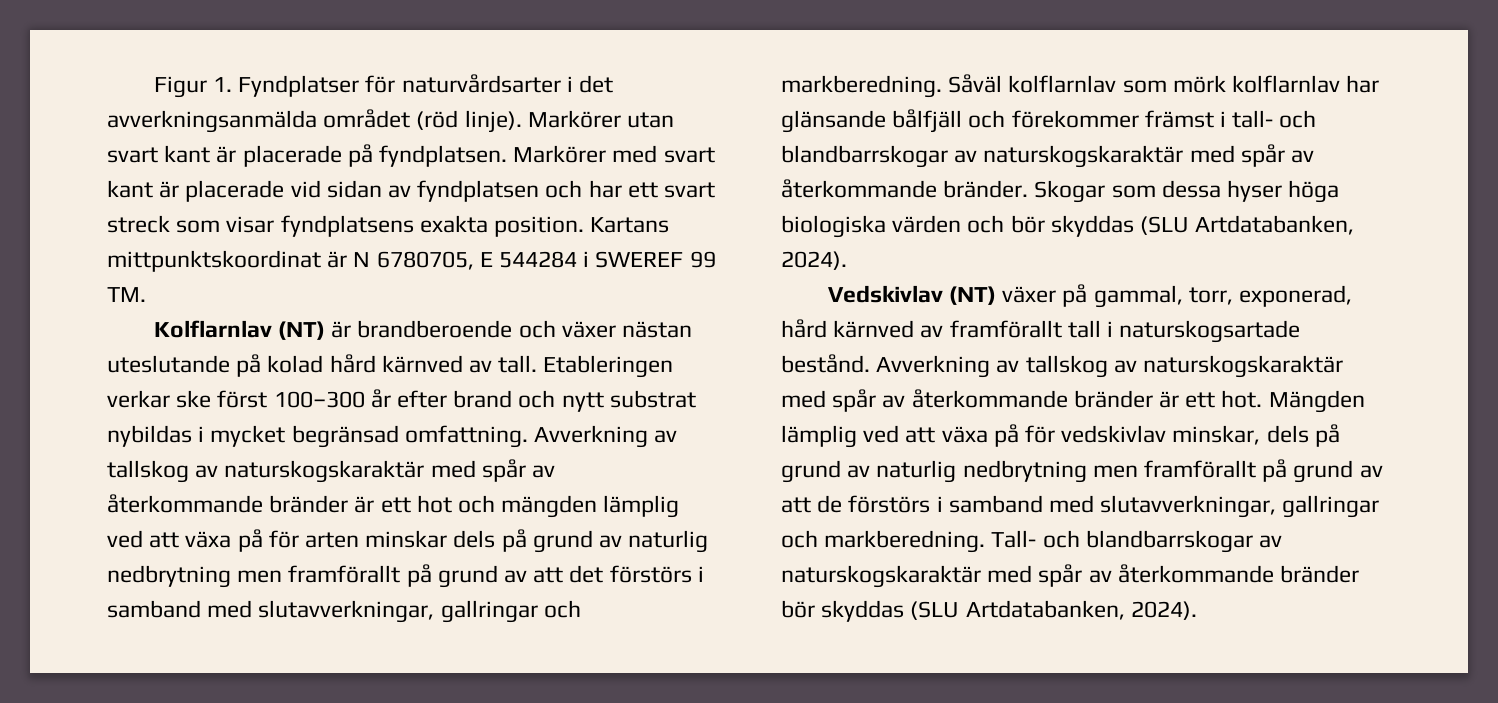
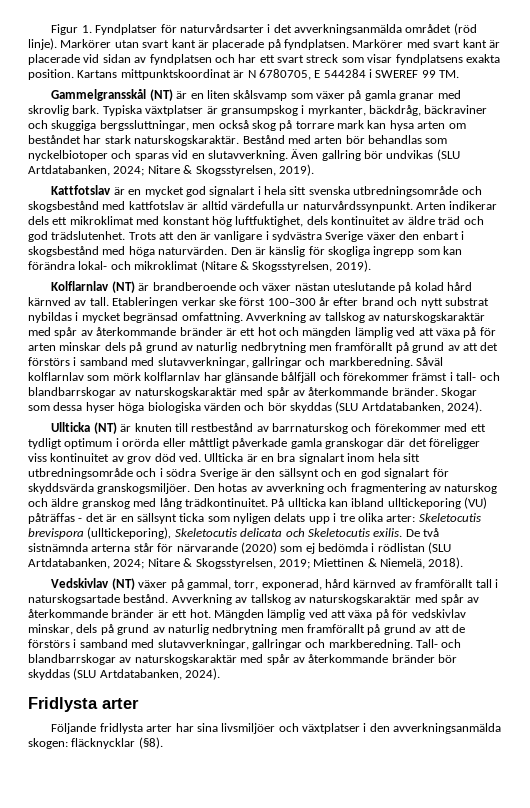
(146, 294) none -> [51,89,461,101] [28,105,488,116] [28,120,466,131] [28,135,448,146] [28,149,460,161] [28,164,314,176] [51,185,482,197] [28,201,498,212] [28,216,484,227] [28,231,464,242] [28,246,463,257] [28,260,371,272] // Gammelgransskål (NT) är en liten skålsvamp som växer på gamla granar med skrovlig bark. Typiska växtplatser är gransumpskog i myrkanter, bäckdråg, bäckraviner och skuggiga bergssluttningar, men också skog på torrare mark kan hysa arten om beståndet har stark naturskogskaraktär. Bestånd med arten bör behandlas som nyckelbiotoper och sparas vid en slutavverkning. Även gallring bör undvikas (SLU Artdatabanken, 2024; Nitare & Skogsstyrelsen, 2019). // Kattfotslav är en mycket god signalart i hela sitt svenska utbredningsområde och skogsbestånd med kattfotslav är alltid värdefulla ur naturvårdssynpunkt. Arten indikerar dels ett mikroklimat med konstant hög luftfuktighet, dels kontinuitet av äldre träd och god trädslutenhet. Trots att den är vanligare i sydvästra Sverige växer den enbart i skogsbestånd med höga naturvärden. Den är känslig för skogliga ingrepp som kan förändra lokal- och mikroklimat (Nitare & Skogsstyrelsen, 2019).
(847, 260) none -> [51,422,486,434] [28,438,481,449] [28,453,420,464] [28,468,449,479] [28,483,498,494] [28,497,488,509] [28,513,481,524] [28,527,439,539] [28,542,452,554] [28,557,464,569] // Ullticka (NT) är knuten till restbestånd av barrnaturskog och förekommer med ett tydligt optimum i orörda eller måttligt påverkade gamla granskogar där det föreligger viss kontinuitet av grov död ved. Ullticka är en bra signalart inom hela sitt utbredningsområde och i södra Sverige är den sällsynt och en god signalart för skyddsvärda granskogsmiljöer. Den hotas av avverkning och fragmentering av naturskog och äldre granskog med lång trädkontinuitet. På ullticka kan ibland ulltickeporing (VU) påträffas - det är en sällsynt ticka som nyligen delats upp i tre olika arter: Skeletocutis brevispora (ulltickeporing), Skeletocutis delicata och Skeletocutis exilis. De två sistnämnda arterna står för närvarande (2020) som ej bedömda i rödlistan (SLU Artdatabanken, 2024; Nitare & Skogsstyrelsen, 2019; Miettinen & Niemelä, 2018).
(1197, 610) none -> [28,697,139,712] [51,723,502,734] [28,737,163,749] // Fridlysta arter // Följande fridlysta arter har sina livsmiljöer och växtplatser i den avverkningsanmälda skogen: fläcknycklar (§8).

